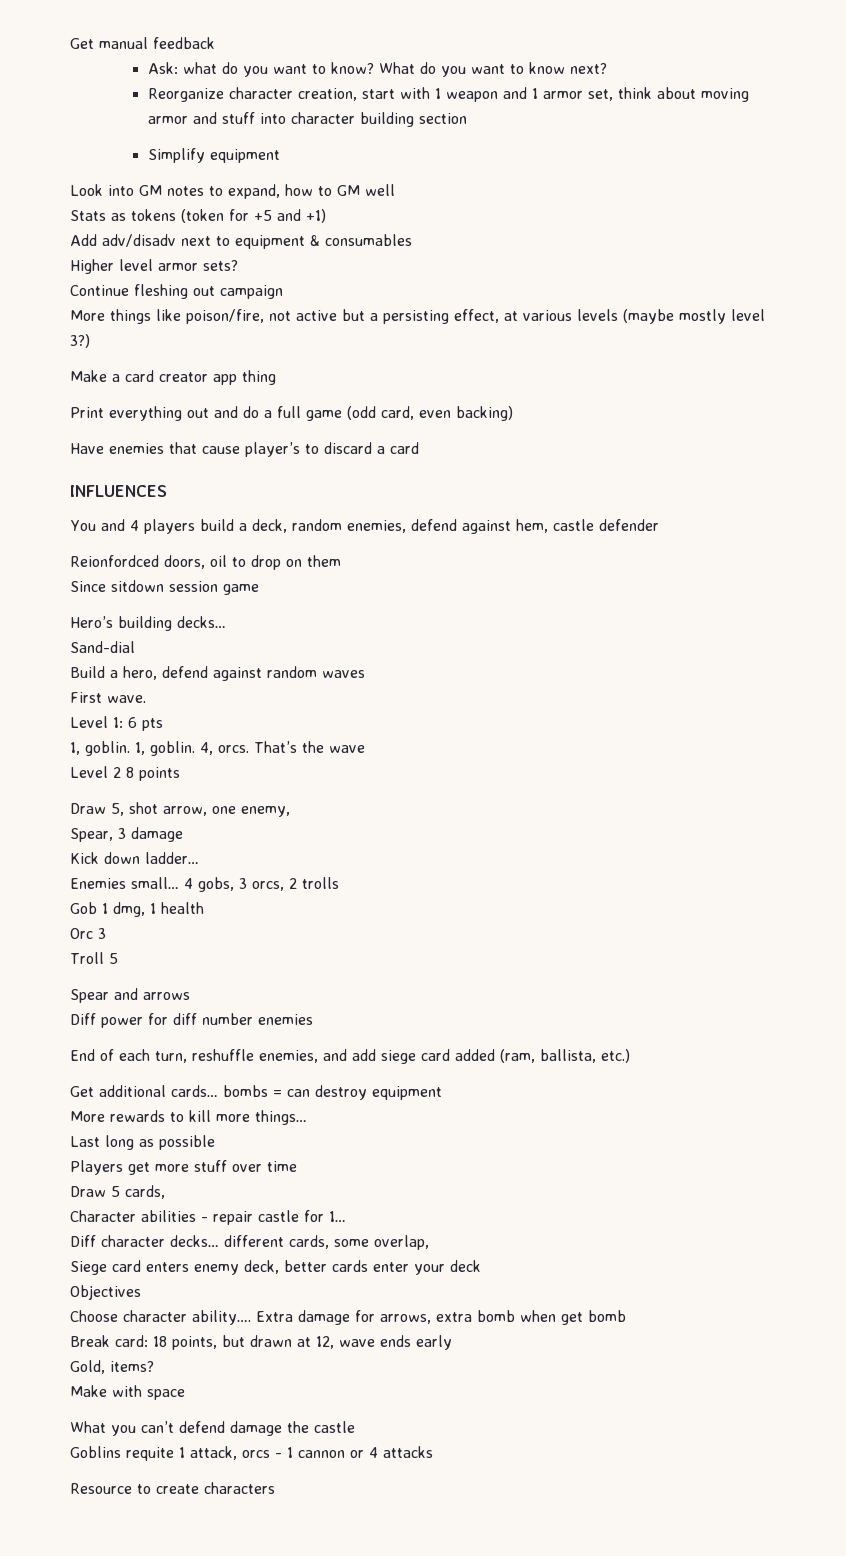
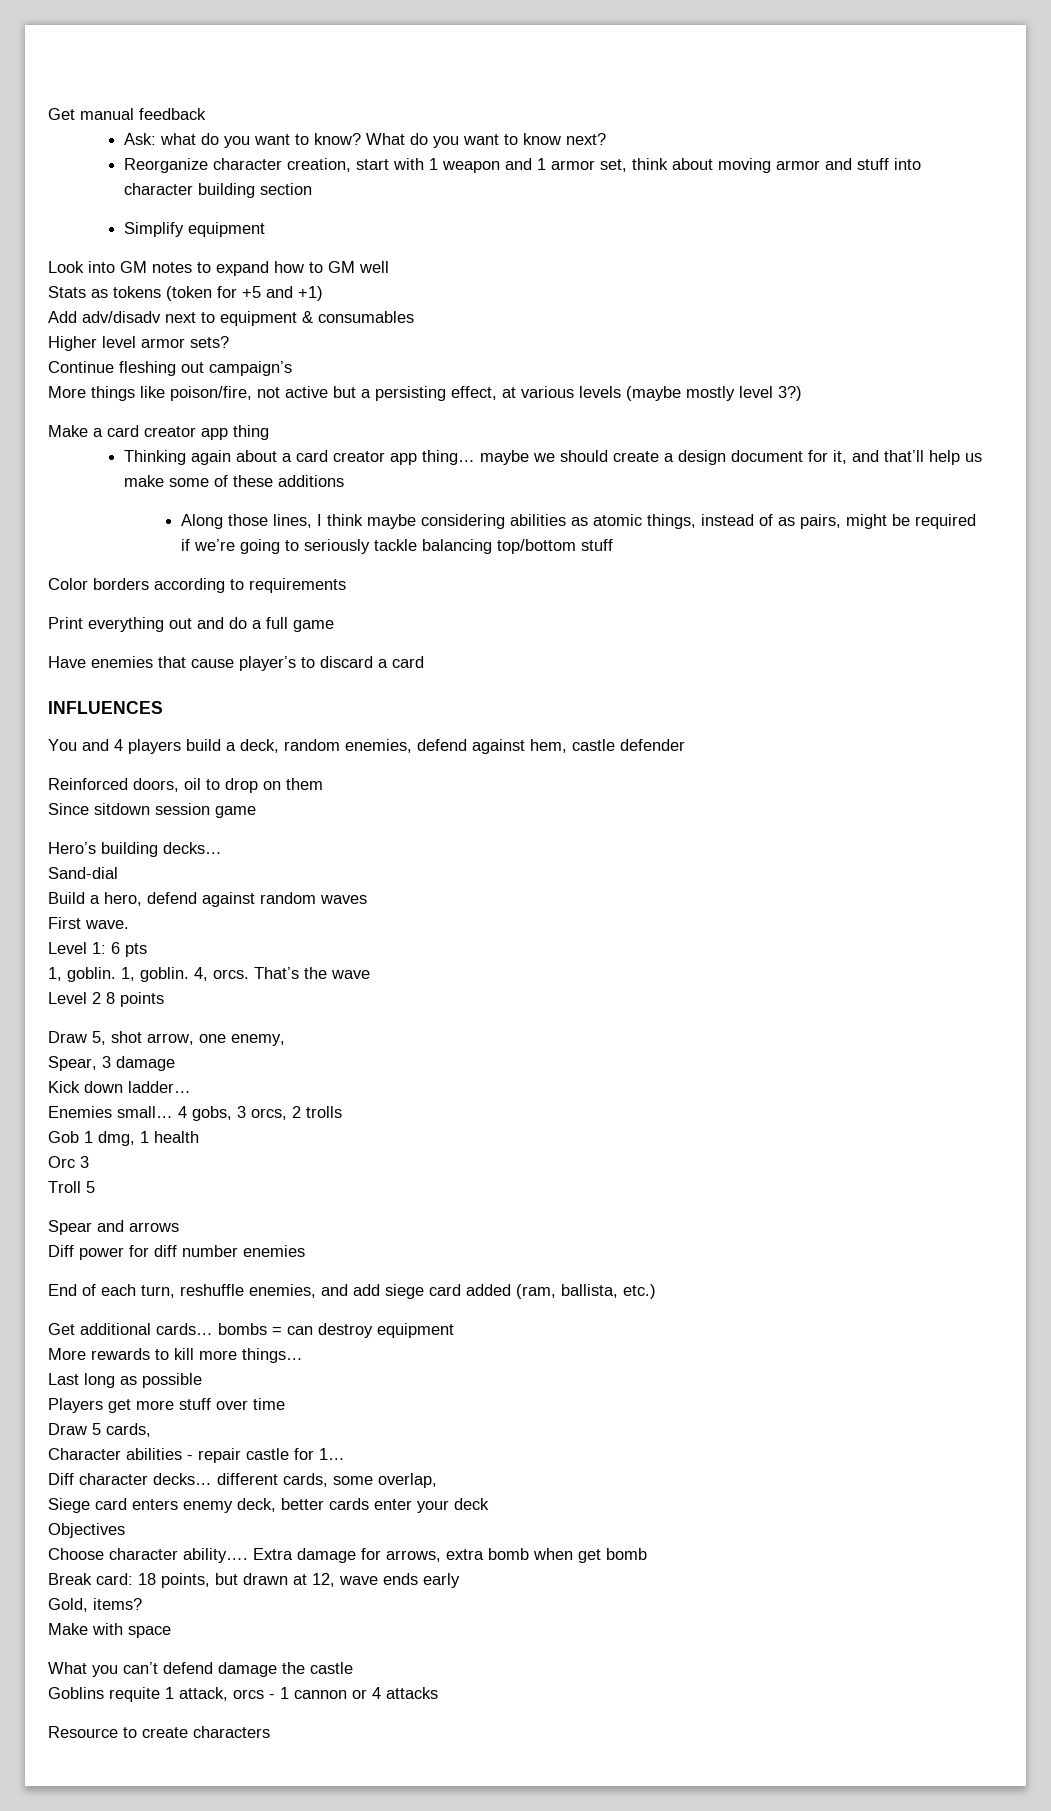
[228,184,280,199] expand, -> [216,261,269,276] expand
[220,285,283,299] campaign -> [209,361,292,376] campaign’s
(276, 377) none -> [123,450,982,465] [123,475,344,487] [181,514,977,529] [181,539,614,554] [48,578,346,593] // Thinking again about a card creator app thing… maybe we should create a design document for it, and that’ll help us make some of these additions // Along those lines, I think maybe considering abilities as atomic things, instead of as pairs, might be required if we’re going to seriously tackle balancing top/bottom stuff // Color borders according to requirements
[347,406,513,421] (odd card, even backing) -> (334, 626) none
[70,555,159,567] Reionfordced -> [48,778,128,790] Reinforced

